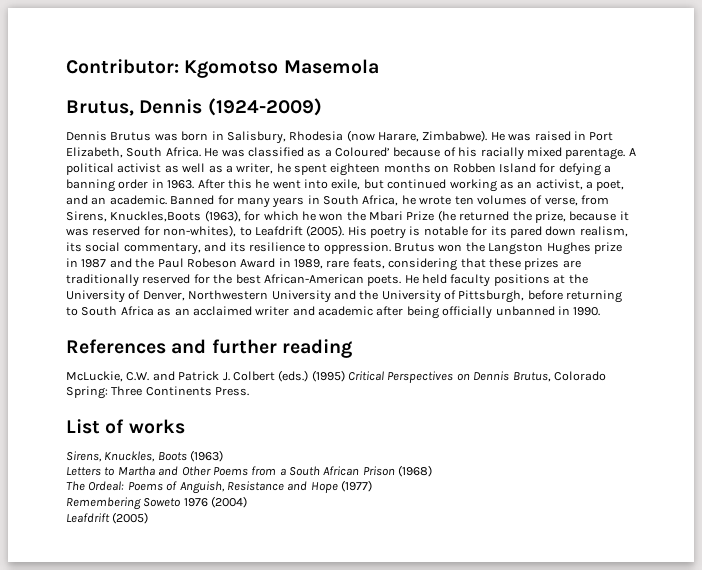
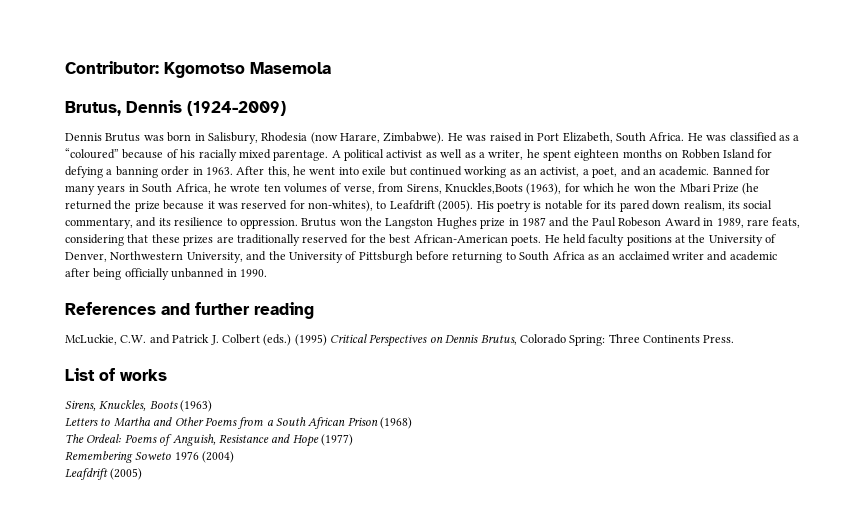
[335,147,390,157] Coloured’ -> [65,148,119,159] “coloured”
[227,179,252,189] this -> [267,166,290,177] this,
[331,179,361,190] exile, -> [362,166,387,175] exile
[534,211,566,223] prize, -> [134,201,160,212] prize
[271,290,331,303] University -> [186,252,243,263] University,
[458,290,525,303] Pittsburgh, -> [358,251,413,263] Pittsburgh

